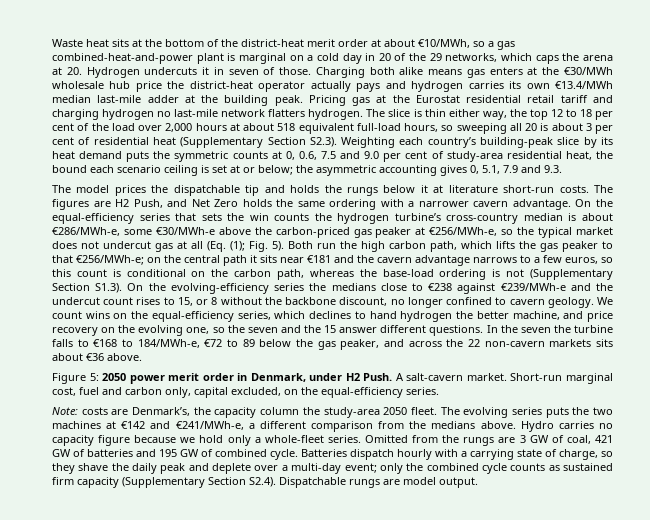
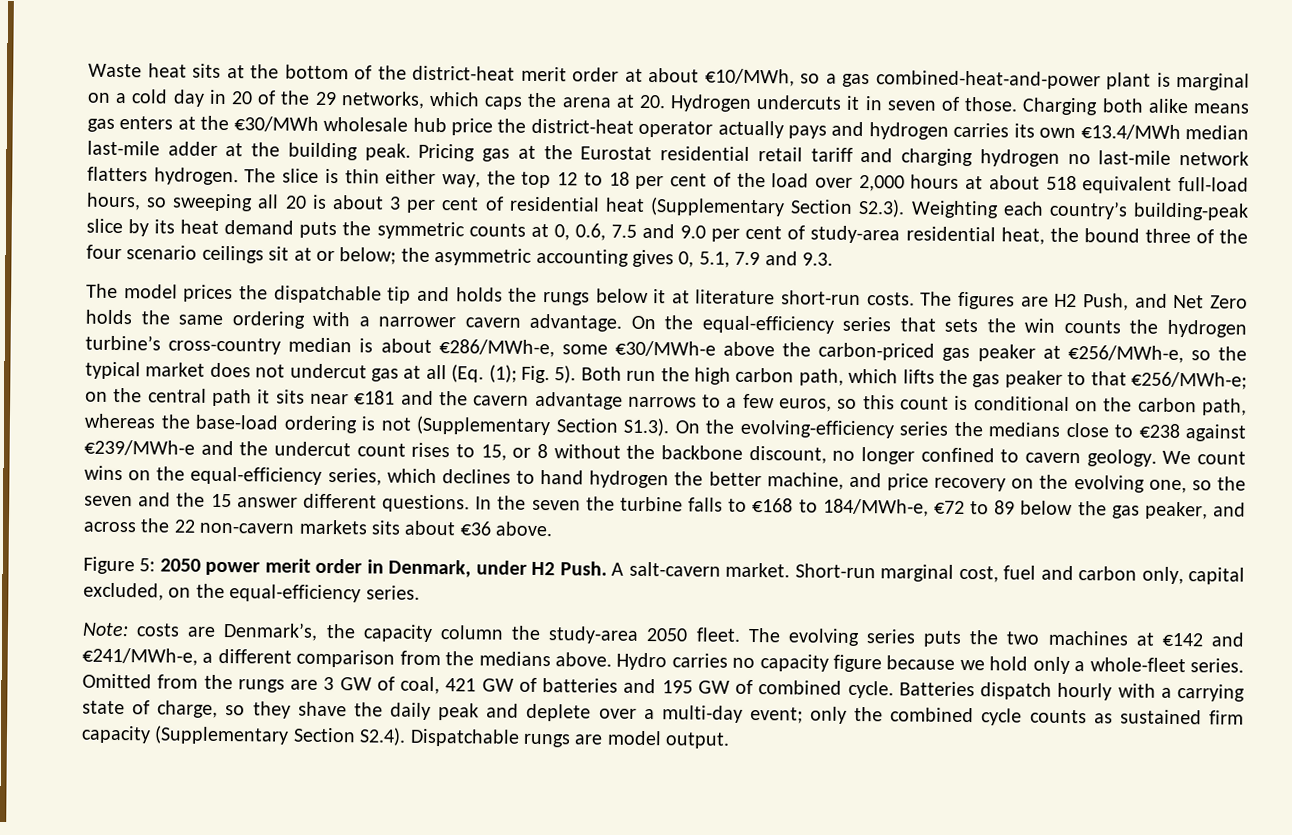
[90,165,227,176] each scenario ceiling is set -> [1144,228,1248,244] [86,244,290,264] three of the four scenario ceilings sit

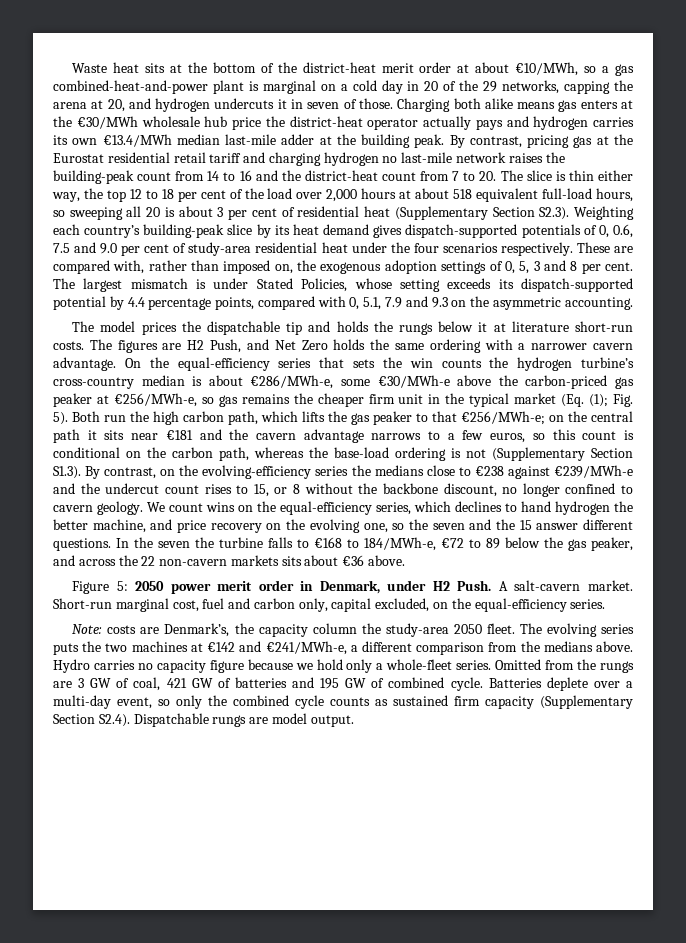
[428,91,524,110] which caps -> [564,81,611,94] capping
[638,94,753,112] 20. Hydrogen -> [107,98,211,112] 20, and hydrogen
[418,143,476,162] Pricing -> [449,135,570,148] By contrast, pricing
[87,166,239,186] flatters hydrogen. -> [508,152,565,163] [53,170,497,184] raises the building-peak count from 14 to 16 and the district-heat count from 7 to 20.
[299,221,549,240] puts the symmetric counts at -> [373,224,597,238] gives dispatch-supported potentials of
[1000,227,1248,245] [86,244,833,268] heat, the bound three of the four scenario ceilings sit at or below; the asymmetric accounting gives 0, 5.1, 7.9 and 9.3. -> [321,242,633,256] [53,260,634,274] [53,278,633,292] [53,296,633,310] heat under the four scenarios respectively. These are compared with, rather than imposed on, the exogenous adoption settings of 0, 5, 3 and 8 per cent. The largest mismatch is under Stated Policies, whose setting exceeds its dispatch-supported potential by 4.4 percentage points, compared with 0, 5.1, 7.9 and 9.3 on the asymmetric accounting.
[1218,346,1247,361] [85,361,447,382] the typical market does not undercut gas at all -> [218,393,557,407] gas remains the cheaper firm unit in the typical market
[674,420,700,434] On -> [85,466,176,479] By contrast, on
[980,682,1245,702] [82,700,520,721] dispatch hourly with a carrying state of charge, so they shave the daily peak and -> (542, 683) none
[749,706,803,724] event; -> [117,697,170,709] event, so

